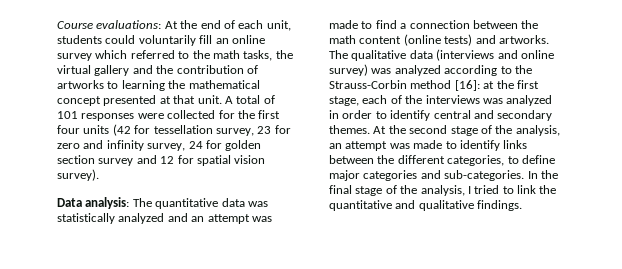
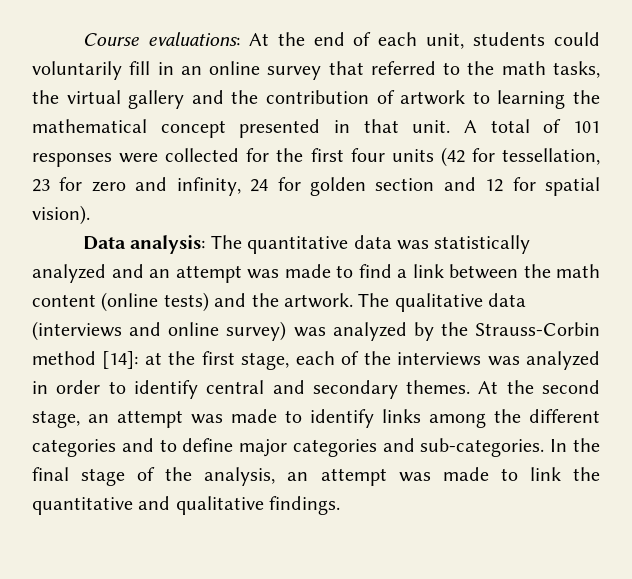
(213, 39) none -> [157,62,174,75] in
[95,50,128,59] which -> [328,61,364,75] that
[57,80,104,89] artworks -> [400,90,466,105] artwork
[159,96,171,104] at -> [334,120,350,133] in
[153,125,254,136] tessellation survey, -> [502,148,601,165] tessellation,
[106,140,186,151] infinity survey, -> [176,177,241,196] infinity,
[98,158,134,166] survey -> (435, 184) none
[234,155,266,164] [57,169,99,181] vision survey). -> [32,205,90,225] vision).
[409,20,470,29] connection -> [412,264,444,278] link
[498,35,549,44] artworks. -> [251,293,353,308] the artwork.
[444,65,512,76] according to -> [413,322,434,341] by
[454,80,480,91] [16]: -> [102,351,139,369] [14]:
[450,125,560,136] stage of the analysis, -> [32,410,80,428] stage,
[329,155,374,164] between -> [429,413,486,428] among
[447,155,505,166] categories, -> [32,438,154,457] categories and
[467,185,500,194] I tried -> [287,467,489,486] an attempt was made

